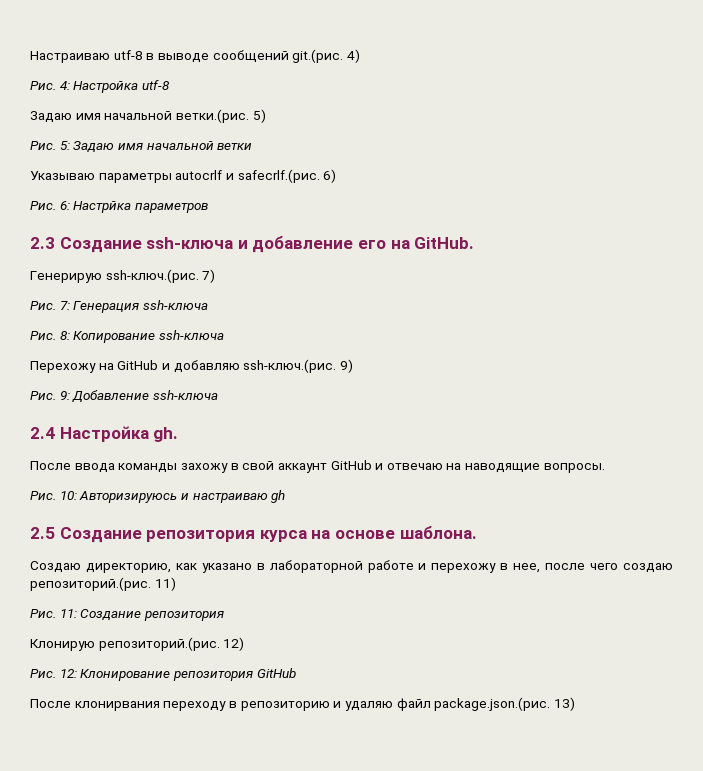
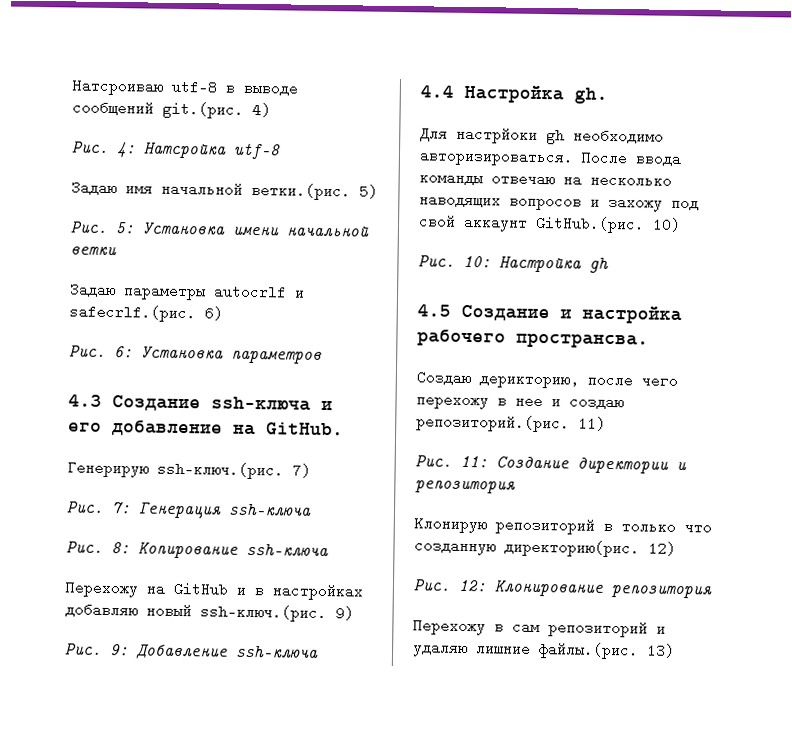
[30,51,110,63] Настраиваю -> [72,76,164,96] Натсроиваю
[73,81,139,93] Настройка -> [143,142,227,159] Натсройка
[73,141,143,153] Задаю имя -> [142,222,279,236] Установка имени
[30,171,95,180] Указываю -> [69,280,116,299] Задаю
[73,201,132,213] Настрйка -> [141,346,224,360] Установка
[30,237,55,249] 2.3 -> [68,394,102,407] 4.3
[252,236,386,253] добавление eго -> [68,420,223,437] его добавление
[173,360,240,373] добавляю -> [254,581,364,601] [65,600,192,620] в настройках добавляю новый
[30,427,55,439] 2.4 -> [420,85,454,98] 4.4
[30,460,605,473] [30,490,286,503] [30,526,477,543] [30,560,619,573] После ввода команды захожу в свой аккаунт GitHub и отвечаю на наводящие вопросы. // Рис. 10: Авторизируюсь и настраиваю gh // 2.5 Создание репозитория курса на основе шаблона. // Создаю директорию, как указано в лабораторной работе и перехожу в нее, после чего -> [420,124,664,145] [419,146,682,167] [419,168,672,189] [419,190,699,212] [418,212,681,234] [418,255,609,273] [417,304,682,324] [417,329,649,349] [416,368,678,389] [416,390,561,410] Для настрйоки gh необходимо авторизироваться. После ввода команды отвечаю на несколько наводящих вопросов и захожу под свой аккаунт GitHub.(рис. 10) // Рис. 10: Настройка gh // 4.5 Создание и настройка рабочего пространсва. // Создаю дерикторию, после чего перехожу в нее и
(142, 615) none -> [577,457,687,474] директории и
[98,637,220,651] репозиторий.(рис. -> [495,515,712,536] [414,536,640,558] репозиторий в только что созданную директорию(рис.
[256,668,296,678] [30,697,551,711] GitHub // После клонирвания переходу в репозиторию и удаляю файл package.json.(рис. -> [413,616,666,638] [412,638,639,660] // Перехожу в сам репозиторий и удаляю лишние файлы.(рис.

